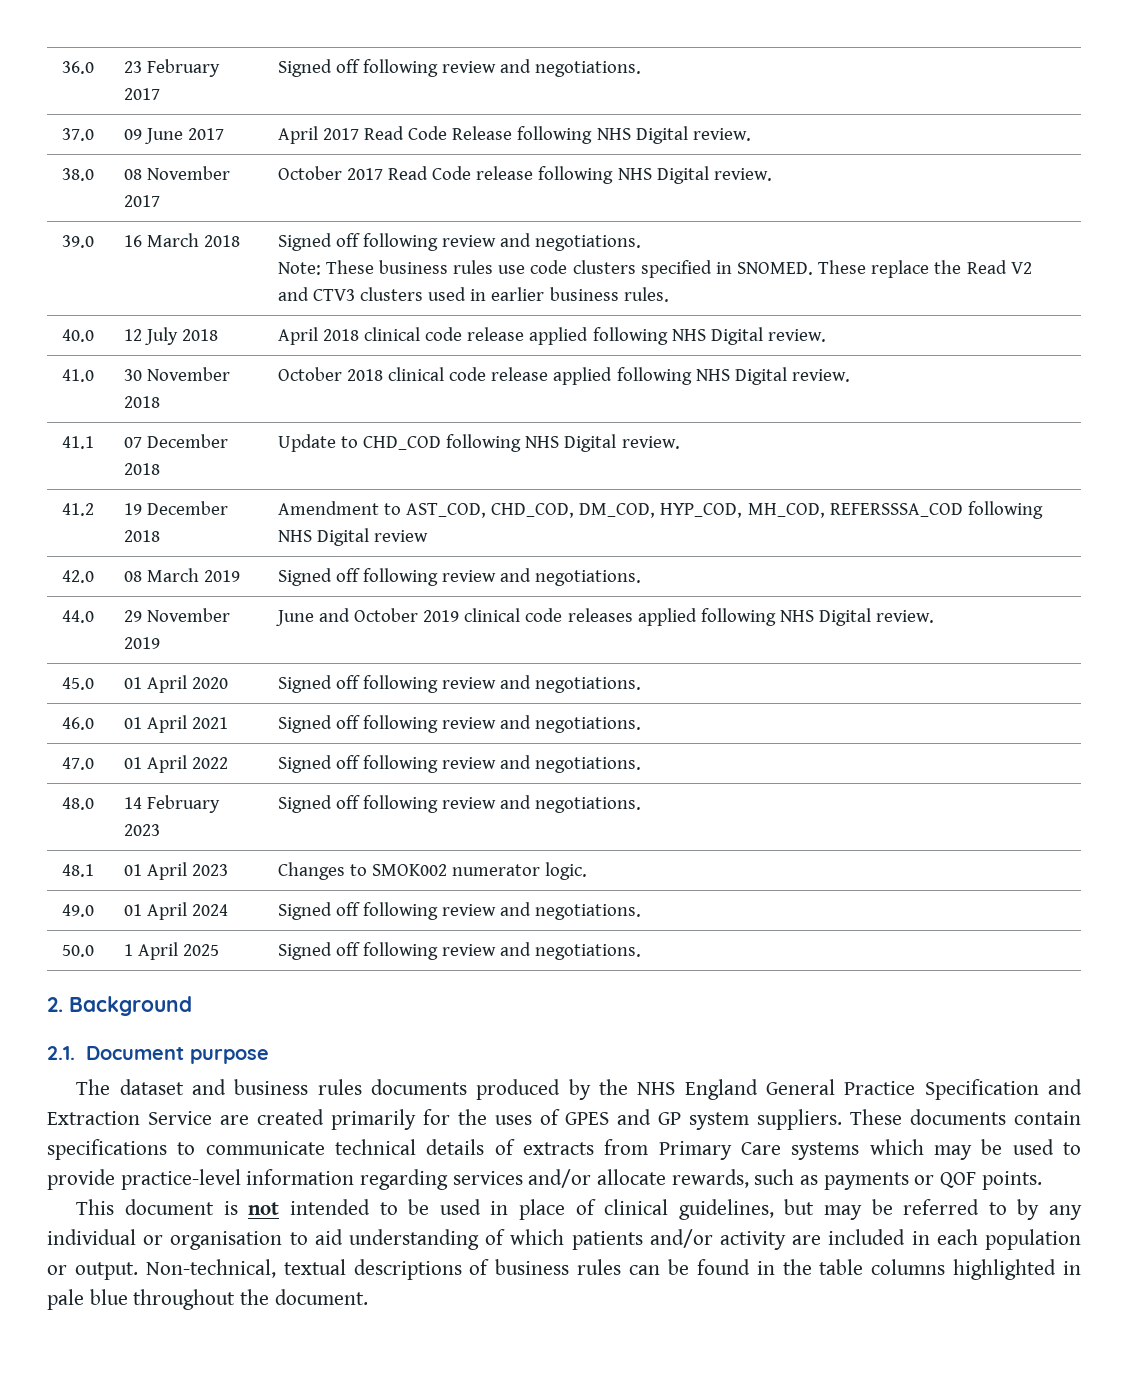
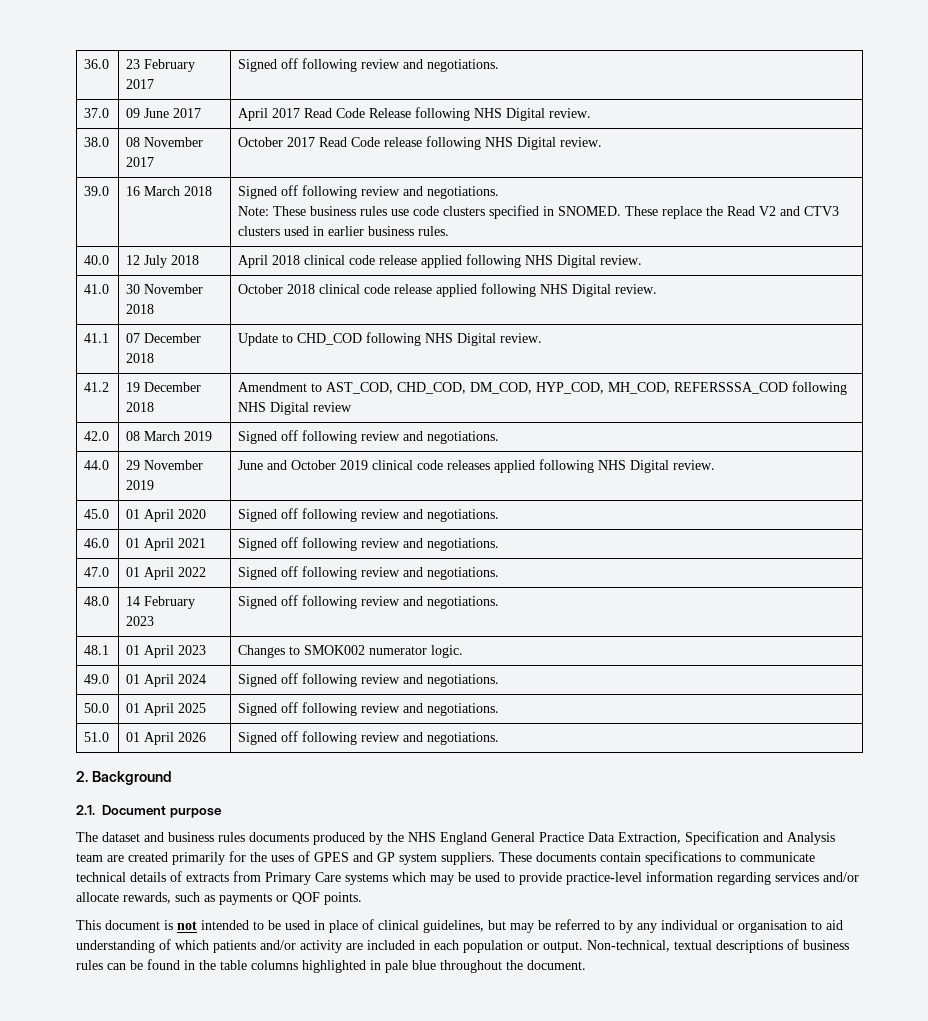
[123,944,133,956] 1 -> [126,703,141,713] 01
(642, 952) none -> [84,732,110,742] [126,732,207,745] [238,731,500,745] // 51.0 | 01 April 2026 | Signed off following review and negotiations.
[924,1079,1082,1100] [47,1111,212,1125] Specification and Extraction Service -> [588,831,835,845] [76,853,103,862] Data Extraction, Specification and Analysis team

